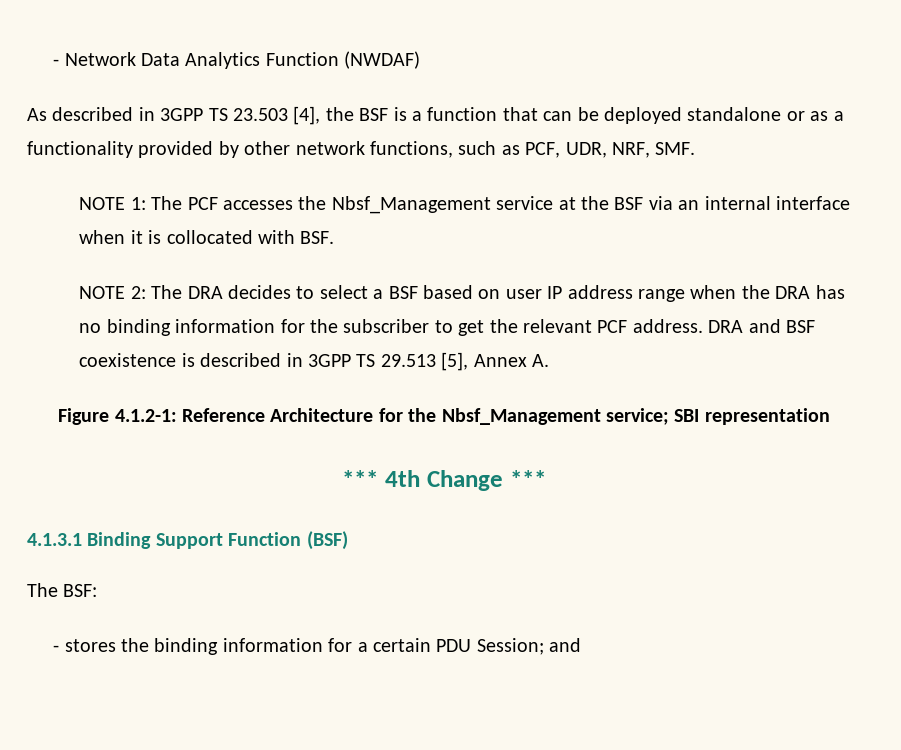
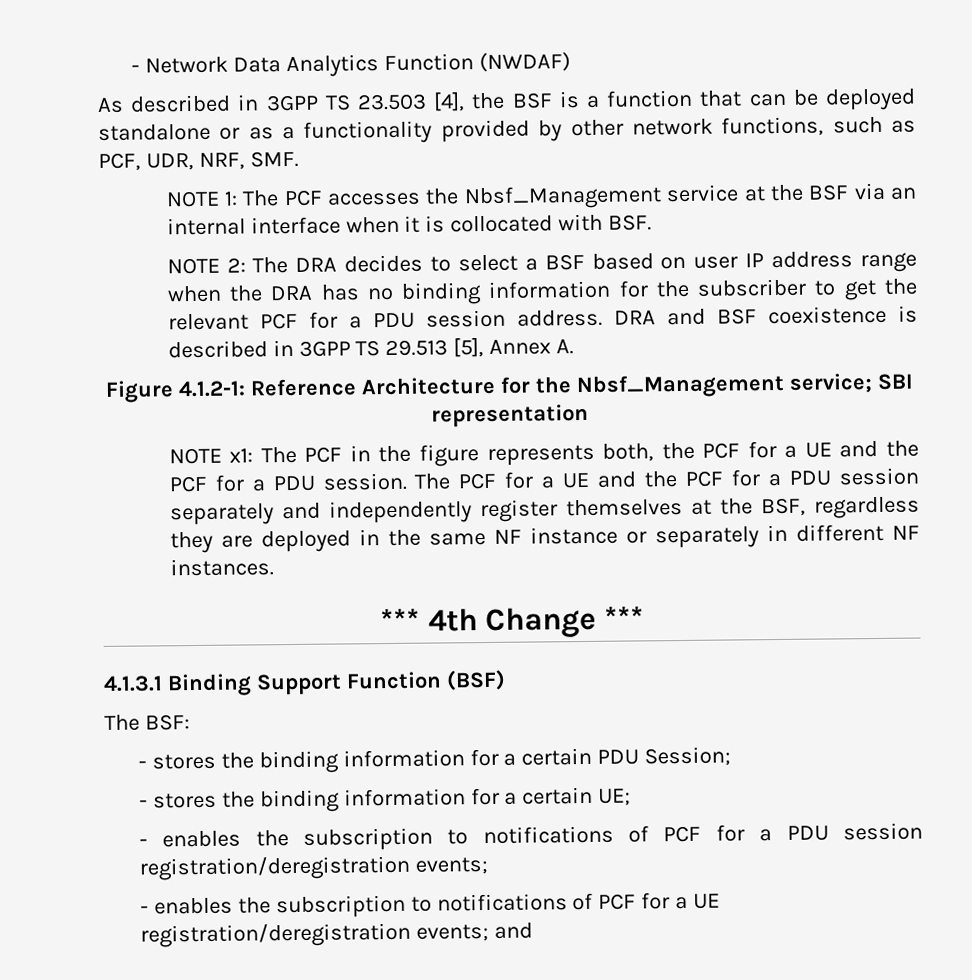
(628, 326) none -> [308,309,506,329] for a PDU session
(830, 416) none -> [168,440,920,467] [168,467,920,493] [169,496,921,526] [169,523,921,554] [169,558,274,577] // NOTE x1: The PCF in the figure represents both, the PCF for a UE and the PCF for a PDU session. The PCF for a UE and the PCF for a PDU session separately and independently register themselves at the BSF, regardless they are deployed in the same NF instance or separately in different NF instances.
(544, 646) none -> [138,786,632,813] [138,822,923,851] [138,854,488,881] [139,892,721,919] [139,921,489,948] // - stores the binding information for a certain UE; // - enables the subscription to notifications of PCF for a PDU session registration/deregistration events; // - enables the subscription to notifications of PCF for a UE registration/deregistration events;

